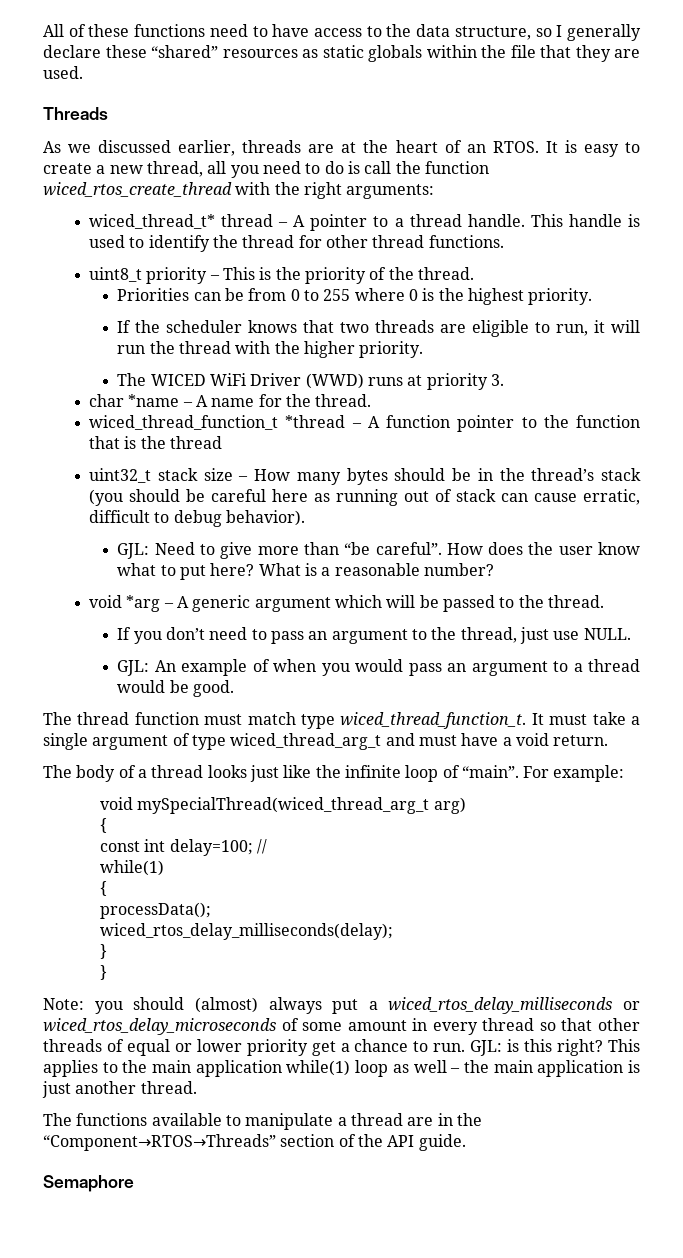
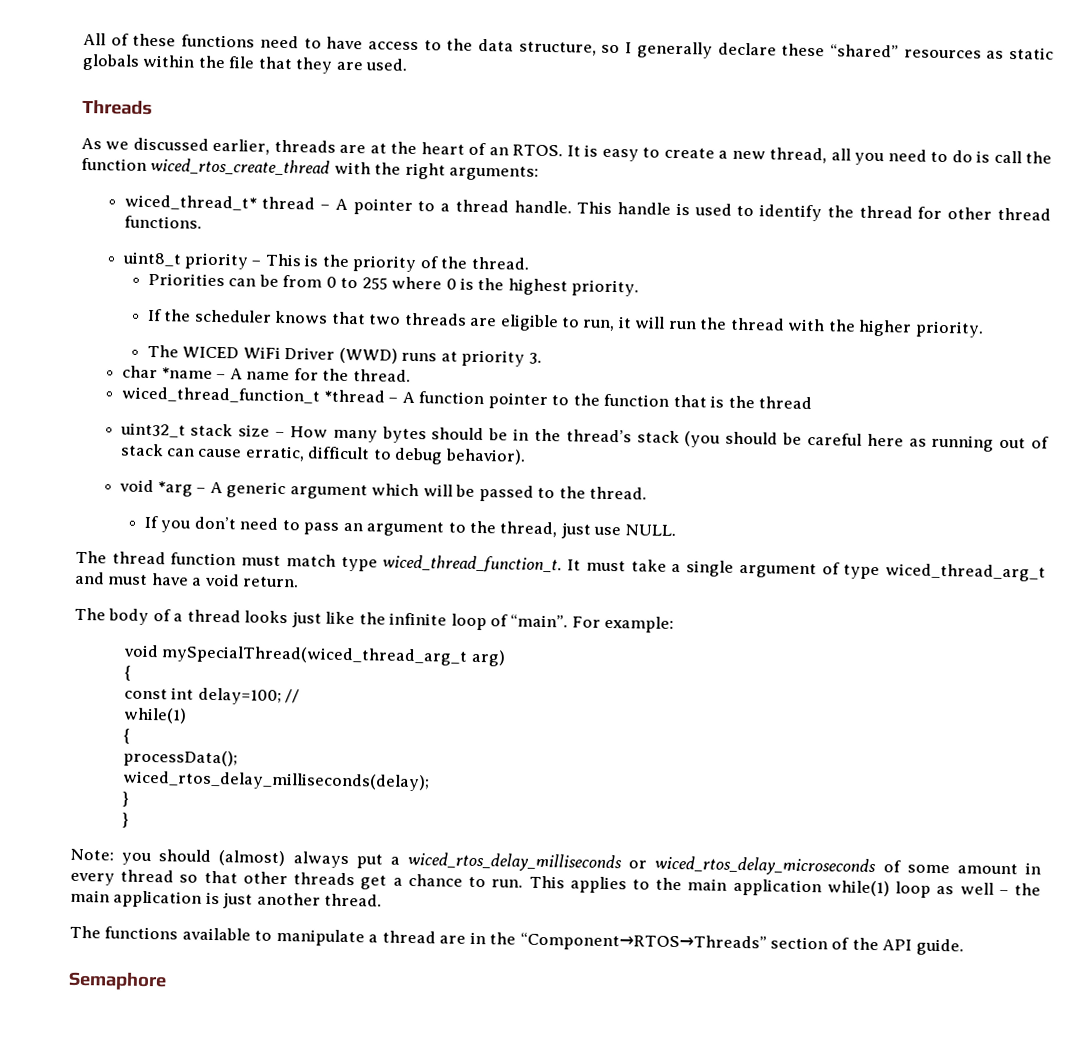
[117,542,640,559] [117,563,495,580] // GJL: Need to give more than “be careful”. How does the user know what to put here? What is a reasonable number? -> (526, 456) none
[117,659,640,676] [117,680,235,697] // GJL: An example of when you would pass an argument to a thread would be good. -> (676, 530) none
[106,1039,308,1056] of equal or lower priority -> (356, 879) none
[470,1039,604,1056] GJL: is this right? -> (524, 883) none

